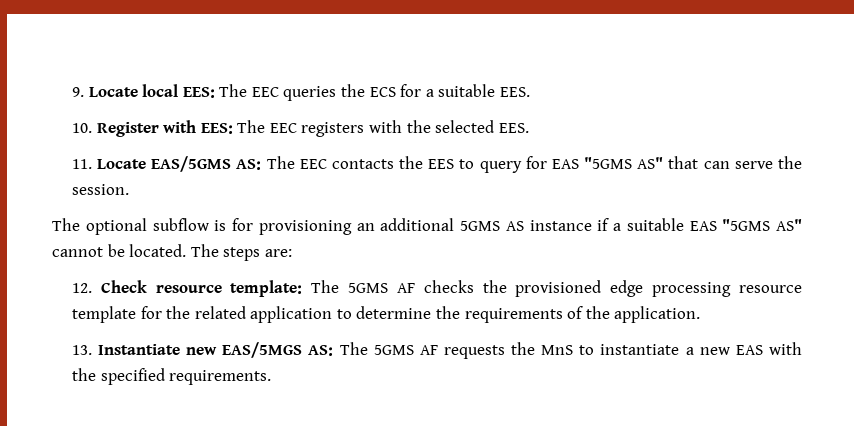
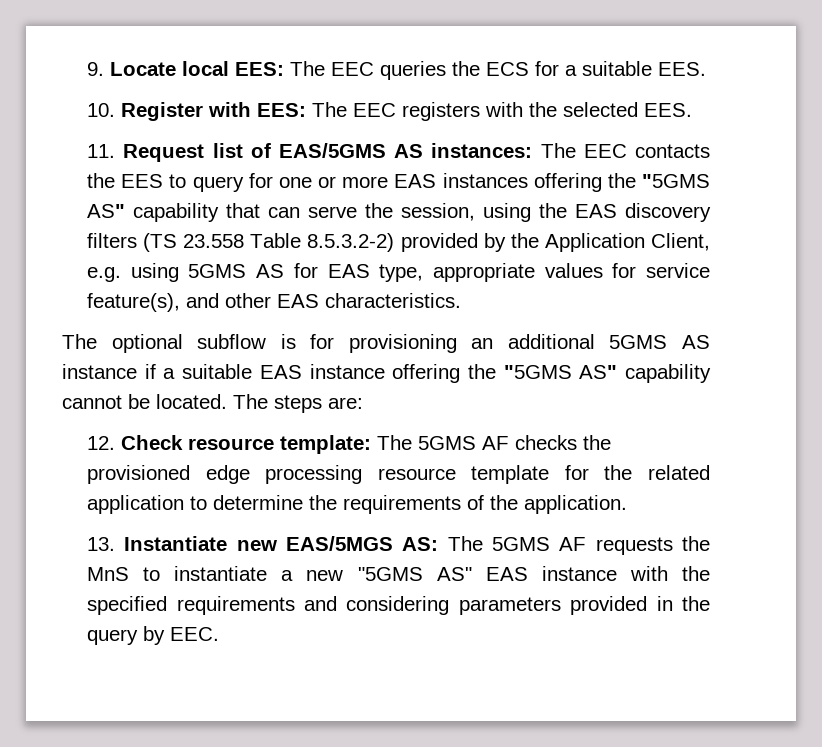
[97,156,262,172] Locate EAS/5GMS AS: -> [123,143,533,162] Request list of EAS/5GMS AS instances:
[551,157,664,169] EAS "5GMS AS" -> [278,173,711,192] [87,203,220,222] one or more EAS instances offering the "5GMS AS" capability
[71,184,129,195] session. -> [401,203,711,222] [87,233,711,252] [87,263,710,282] [87,293,462,312] session, using the EAS discovery filters (TS 23.558 Table 8.5.3.2-2) provided by the Application Client, e.g. using 5GMS AS for EAS type, appropriate values for service feature(s), and other EAS characteristics.
[722,219,802,231] "5GMS AS" -> [309,364,711,383] instance offering the "5GMS AS" capability
[735,342,803,355] [71,368,272,385] EAS with the specified requirements. -> [357,566,710,581] [87,596,711,615] [87,626,220,645] "5GMS AS" EAS instance with the specified requirements and considering parameters provided in the query by EEC.

